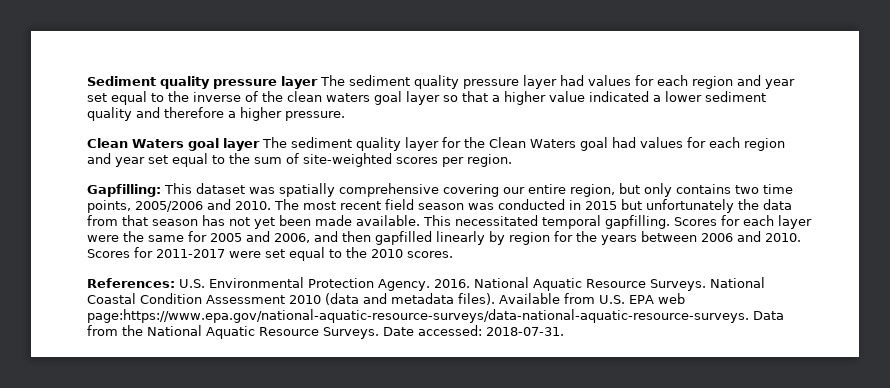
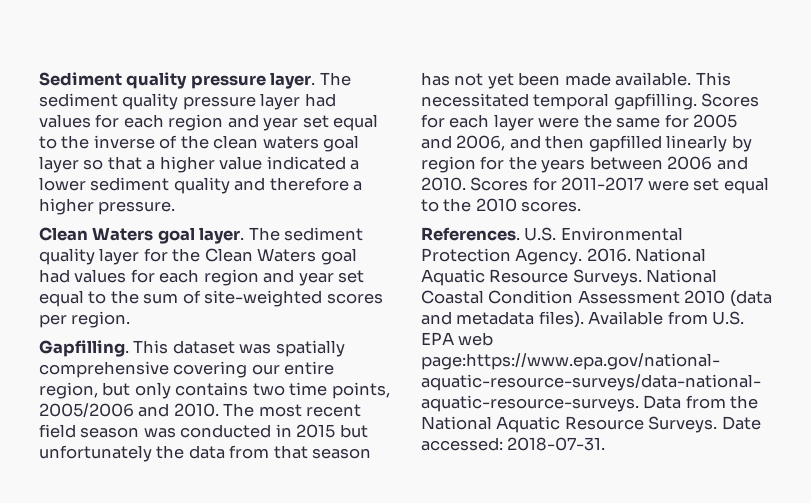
[281,76,318,89] layer -> [270,72,316,89] layer.
[223,138,260,151] layer -> [199,227,245,244] layer.
[87,184,161,197] Gapfilling: -> [39,340,129,357] Gapfilling.
[87,278,175,288] References: -> [421,227,520,241] References.

